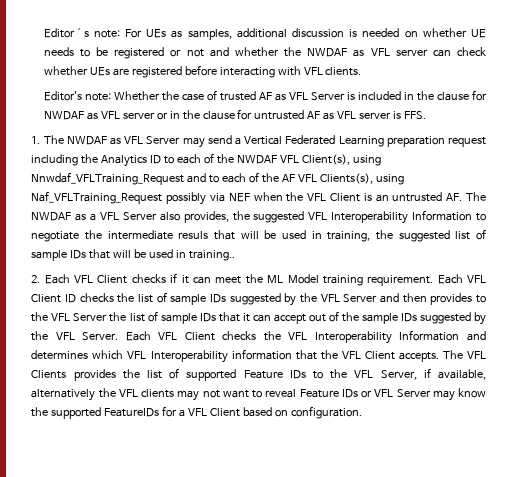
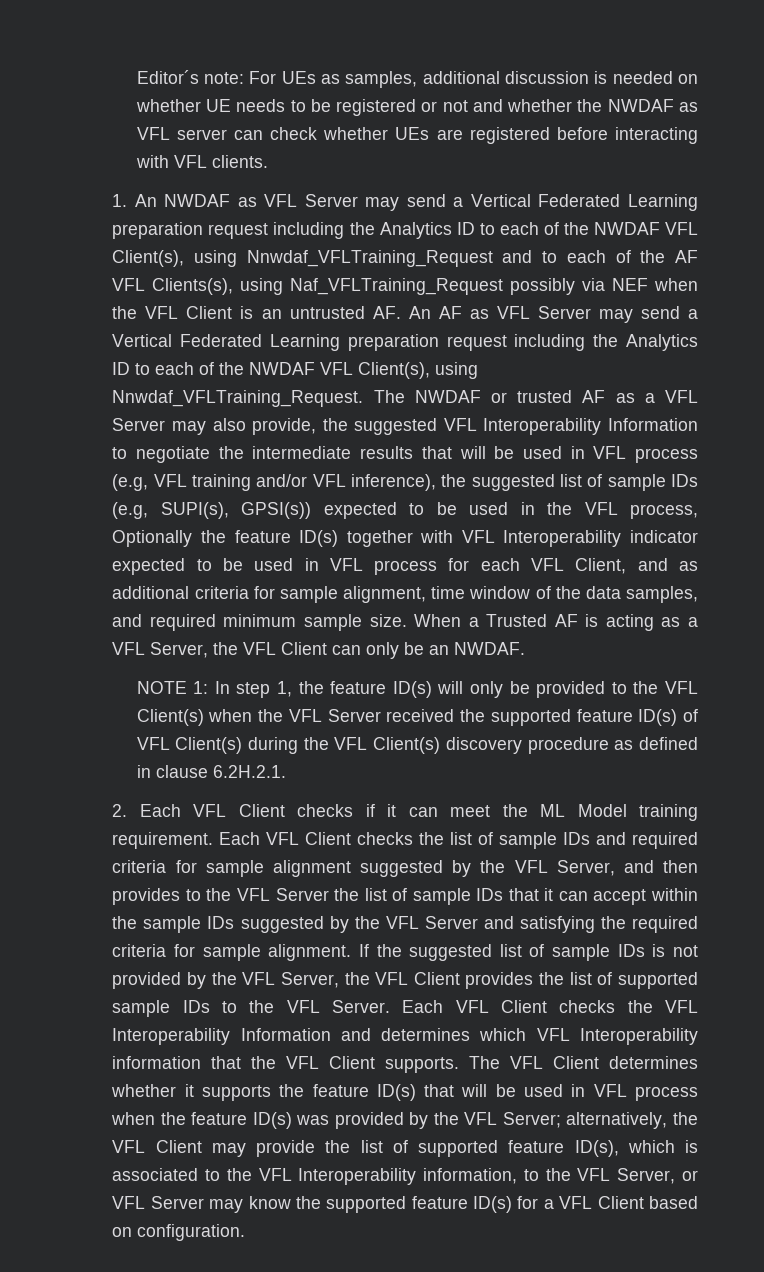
[43,90,488,101] [43,109,427,120] // Editor's note: Whether the case of trusted AF as VFL Server is included in the clause for NWDAF as VFL server or in the clause for untrusted AF as VFL server is FFS. -> (268, 161) none
[43,135,64,144] The -> [134,194,157,207] An
[466,192,486,201] [31,212,72,221] The NWDAF -> [408,306,698,323] [112,334,698,351] [112,362,479,379] [112,390,606,407] An AF as VFL Server may send a Vertical Federated Learning preparation request including the Analytics ID to each of the NWDAF VFL Client(s), using Nnwdaf_VFLTraining_Request. The NWDAF or trusted AF
[159,211,229,223] also provides, -> [171,418,317,435] may also provide,
[178,229,487,242] [31,249,236,261] resuls that will be used in training, the suggested list of sample IDs that will be used in training.. -> [360,446,698,463] [112,474,698,491] [112,502,698,519] [112,530,698,547] [112,558,698,575] [112,586,698,603] [112,614,698,631] [112,642,526,659] [136,681,698,698] [136,709,698,726] [136,737,698,754] [136,765,286,778] results that will be used in VFL process (e.g, VFL training and/or VFL inference), the suggested list of sample IDs (e.g, SUPI(s), GPSI(s)) expected to be used in the VFL process, Optionally the feature ID(s) together with VFL Interoperability indicator expected to be used in VFL process for each VFL Client, and as additional criteria for sample alignment, time window of the data samples, and required minimum sample size. When a Trusted AF is acting as a VFL Server, the VFL Client can only be an NWDAF. // NOTE 1: In step 1, the feature ID(s) will only be provided to the VFL Client(s) when the VFL Server received the supported feature ID(s) of VFL Client(s) during the VFL Client(s) discovery procedure as defined in clause 6.2H.2.1.
[65,294,77,303] ID -> (352, 838) none
[229,293,378,306] suggested by the VFL Server -> [596,832,698,849] [112,860,615,877] and required criteria for sample alignment suggested by the VFL Server,
[308,311,339,322] out of -> [650,888,698,901] within
(75, 336) none -> [424,916,698,933] [112,944,698,961] [112,972,698,989] [112,1000,320,1017] Server and satisfying the required criteria for sample alignment. If the suggested list of sample IDs is not provided by the VFL Server, the VFL Client provides the list of supported sample IDs to the VFL
[398,352,439,362] accepts. -> [385,1057,460,1073] supports.
[31,368,487,381] [31,388,358,401] Clients provides the list of supported Feature IDs to the VFL Server, if available, alternatively the VFL clients may not want to reveal Feature IDs -> [553,1056,698,1069] [111,1084,699,1101] [111,1112,698,1129] [112,1140,698,1157] [112,1168,676,1185] Client determines whether it supports the feature ID(s) that will be used in VFL process when the feature ID(s) was provided by the VFL Server; alternatively, the VFL Client may provide the list of supported feature ID(s), which is associated to the VFL Interoperability information, to the VFL Server,
[104,408,160,417] FeatureIDs -> [411,1196,513,1213] feature ID(s)

